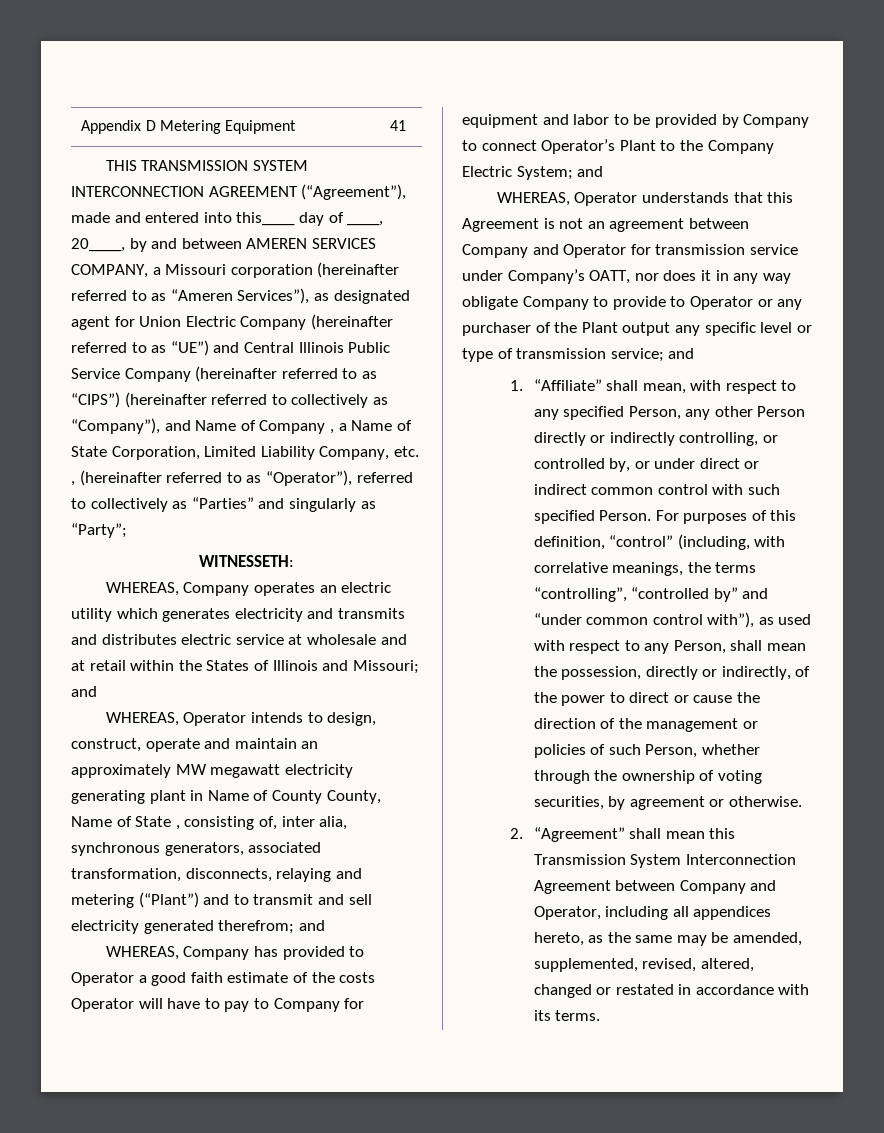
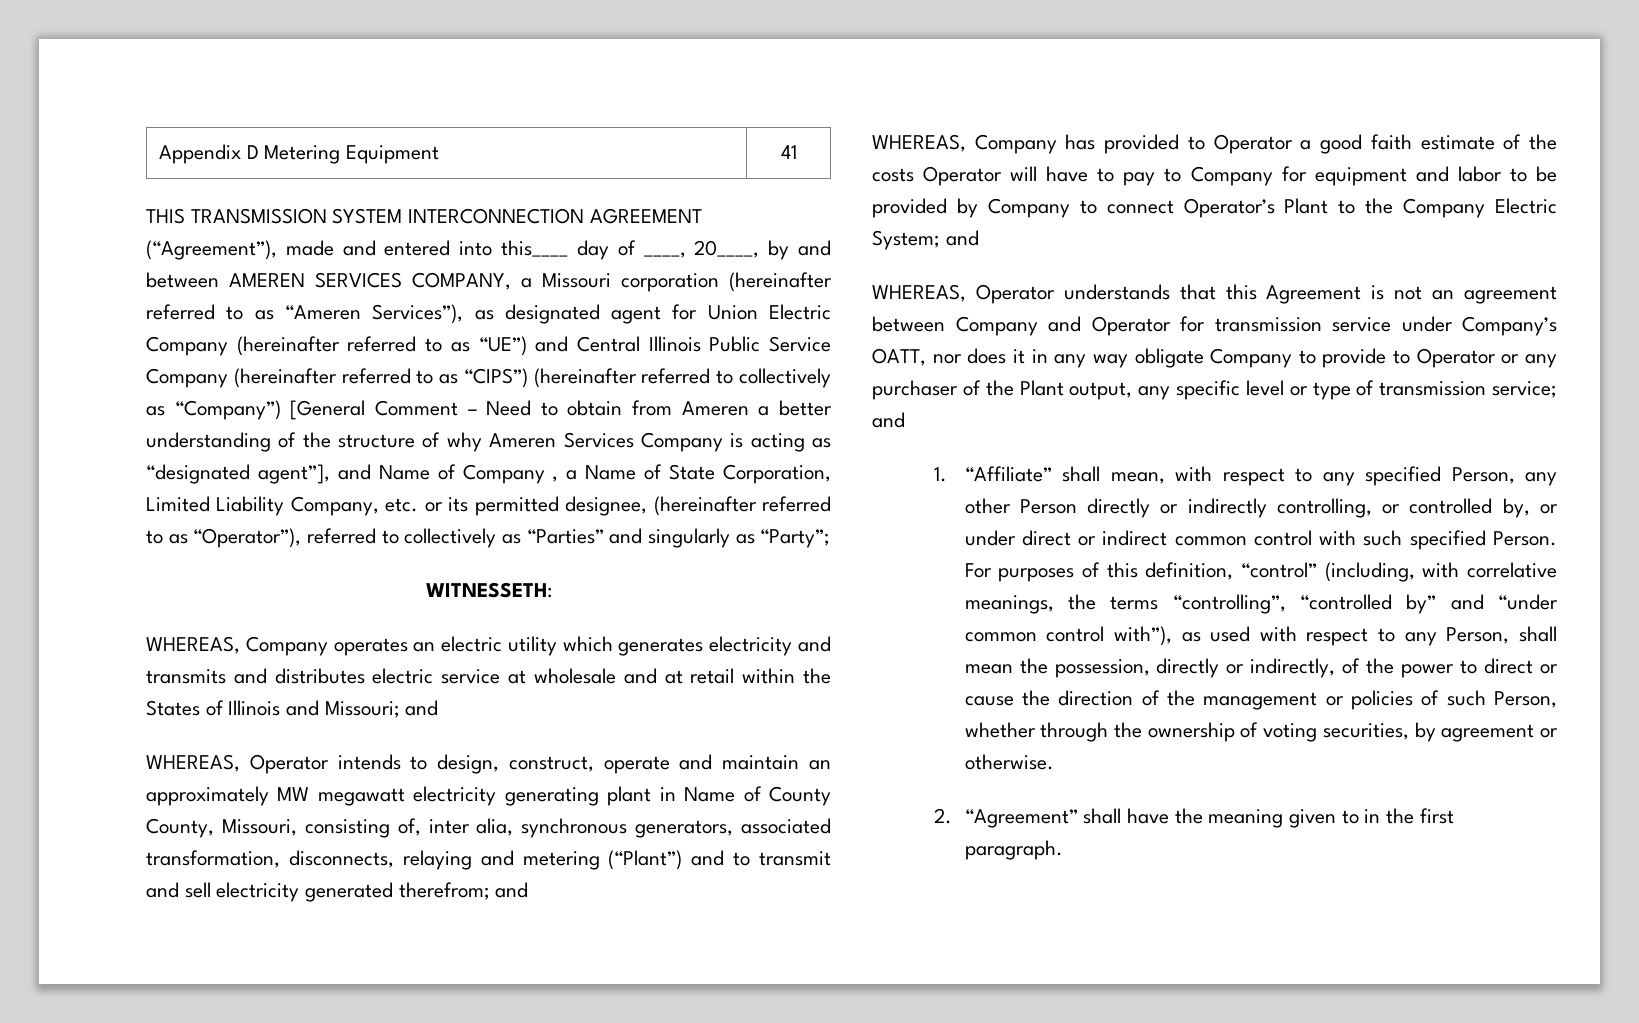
[71,418,160,434] “Company”), -> [174,400,832,420] [146,432,832,452] [146,464,330,484] “Company”) [General Comment – Need to obtain from Ameren a better understanding of the structure of why Ameren Services Company is acting as “designated agent”],
[71,481,75,486] , -> [424,496,648,516] or its permitted designee,
[71,816,180,830] Name of State , -> [221,819,297,836] Missouri,
[622,322,671,336] output -> [1069,382,1133,400] output,
[665,828,736,839] [533,854,796,868] [533,880,777,894] [533,906,772,920] [533,932,803,946] [533,958,754,972] [533,984,810,998] [533,1010,601,1021] mean this Transmission System Interconnection Agreement between Company and Operator, including all appendices hereto, as the same may be amended, supplemented, revised, altered, changed or restated in accordance with its terms. -> [1126,808,1454,828] [964,840,1063,860] have the meaning given to in the first paragraph.

